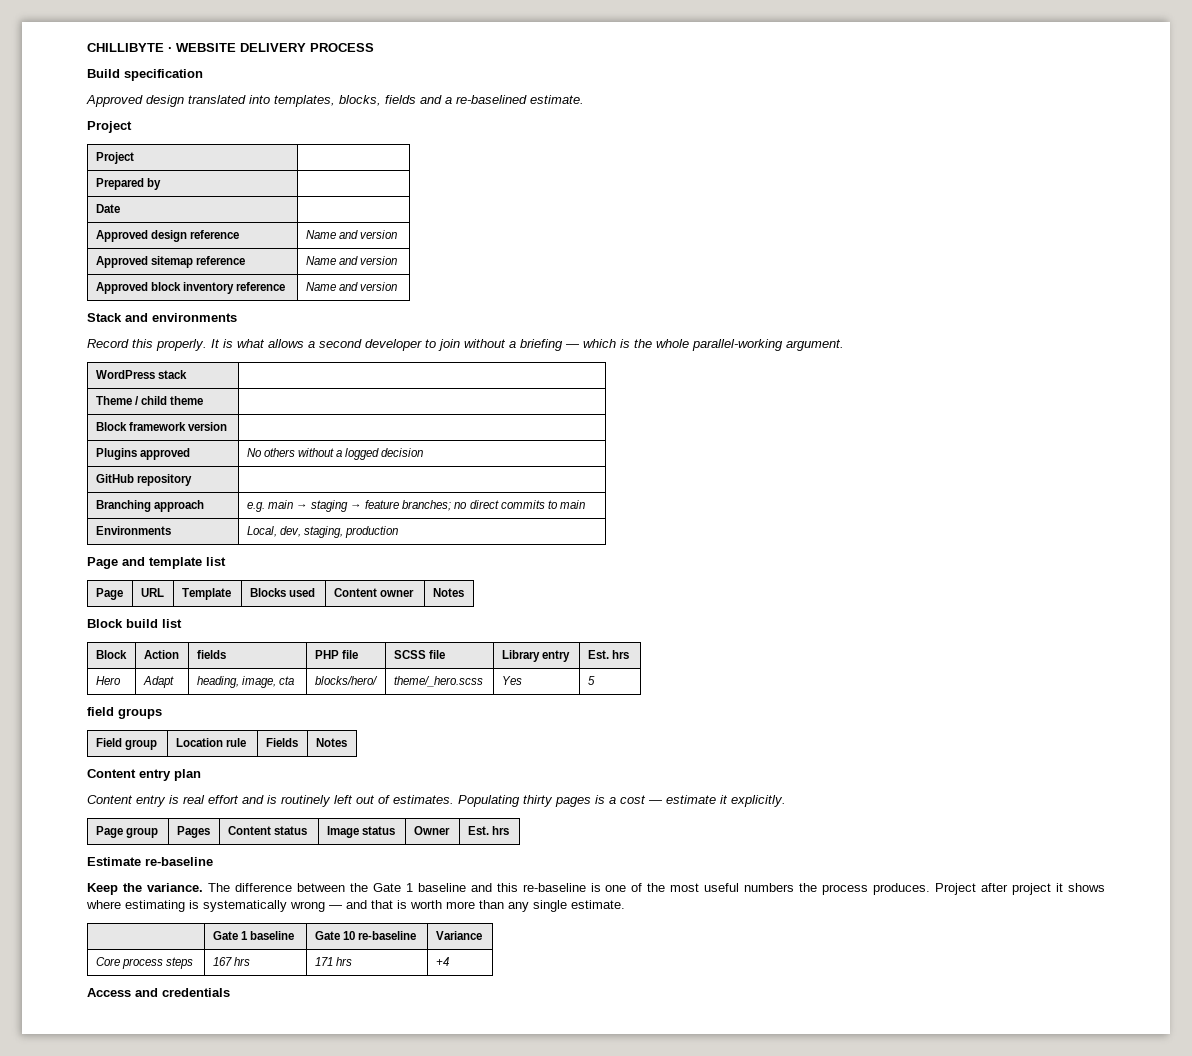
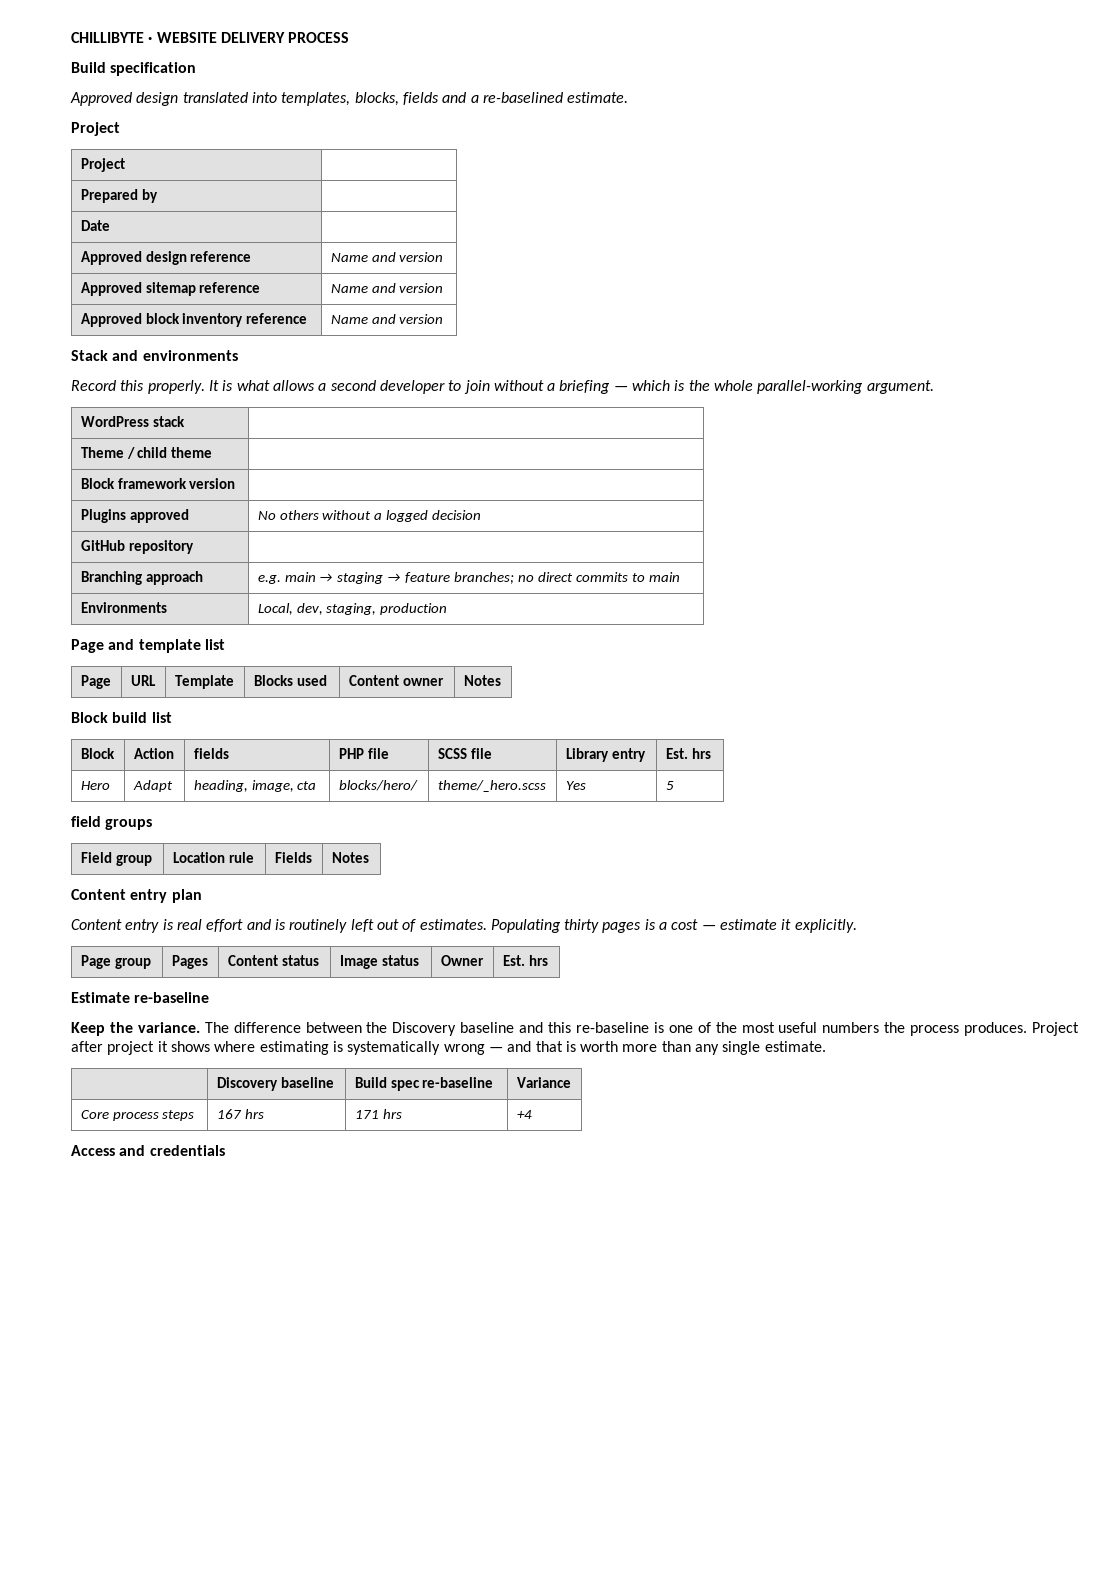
[372,883,413,892] Gate 1 -> [392,1022,457,1036] Discovery
[212,931,248,940] Gate 1 -> [216,1077,278,1091] Discovery
[314,931,355,940] Gate 10 -> [354,1077,420,1091] Build spec

